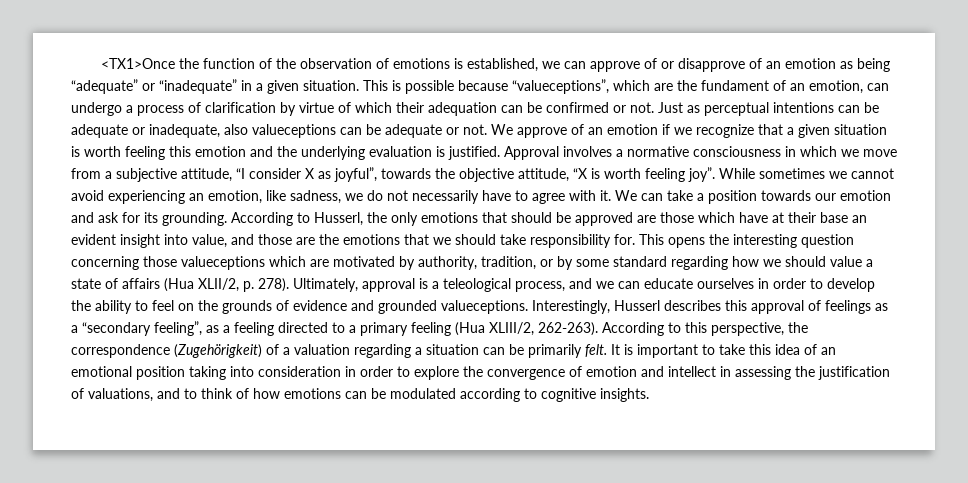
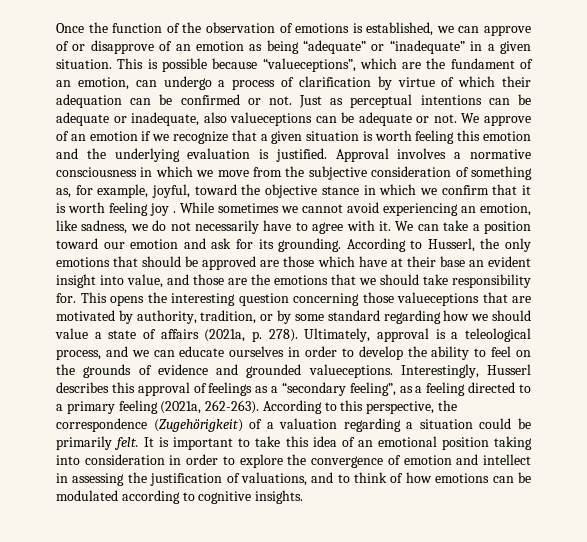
[100,58,175,69] <TX1>Once -> [56,23,84,33] Once
[105,167,715,182] a subjective attitude, “I consider X as joyful”, towards the objective attitude, “X is worth feeling joy”. -> [285,166,532,180] [56,184,531,198] [56,202,176,216] the subjective consideration of something as, for example, joyful, toward the objective stance in which we confirm that it is worth feeling joy .
[761,190,811,201] towards -> [56,238,98,249] toward
[269,256,306,267] which -> [482,292,508,303] that
[164,278,239,292] (Hua XLII/2, -> [204,329,246,342] (2021a,
[455,322,534,336] (Hua XLIII/2, -> [160,401,202,414] (2021a,
[483,347,505,355] can -> [479,418,512,429] could

